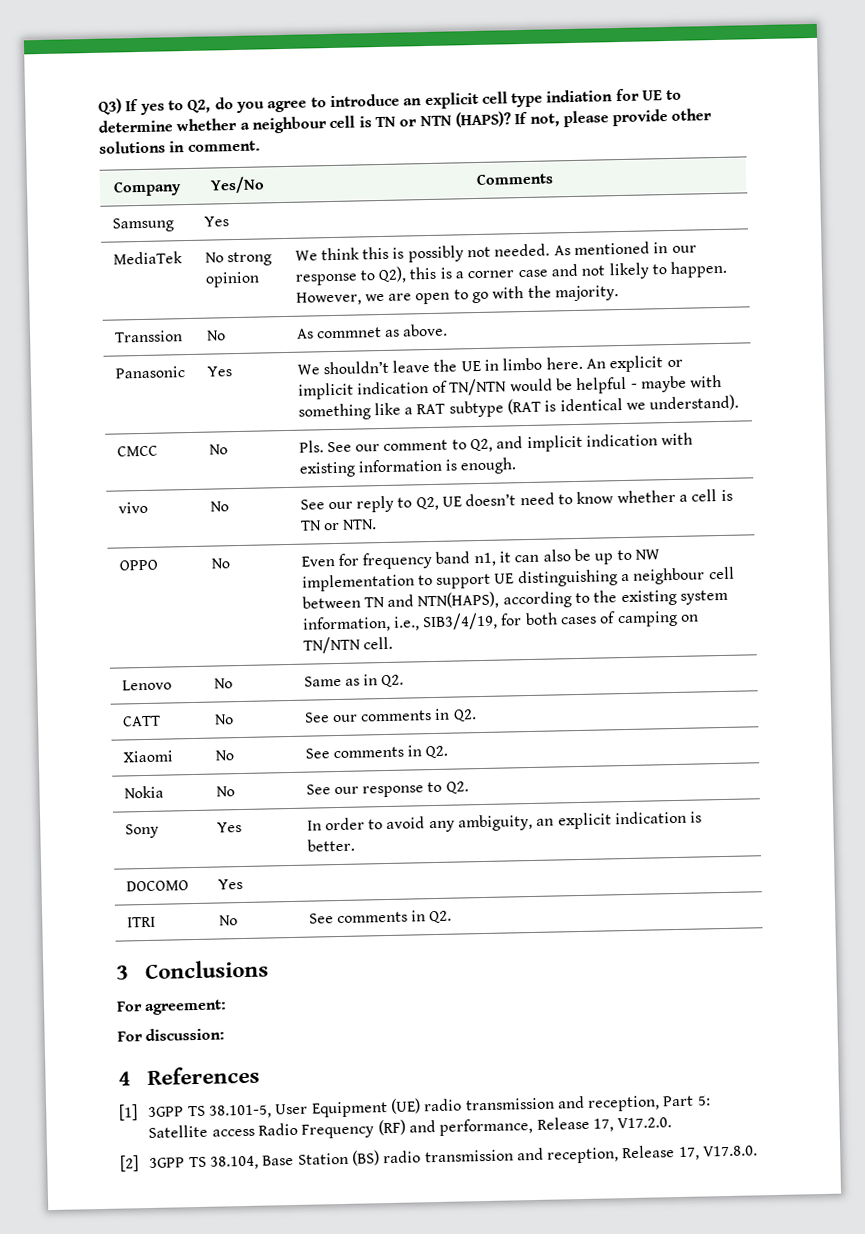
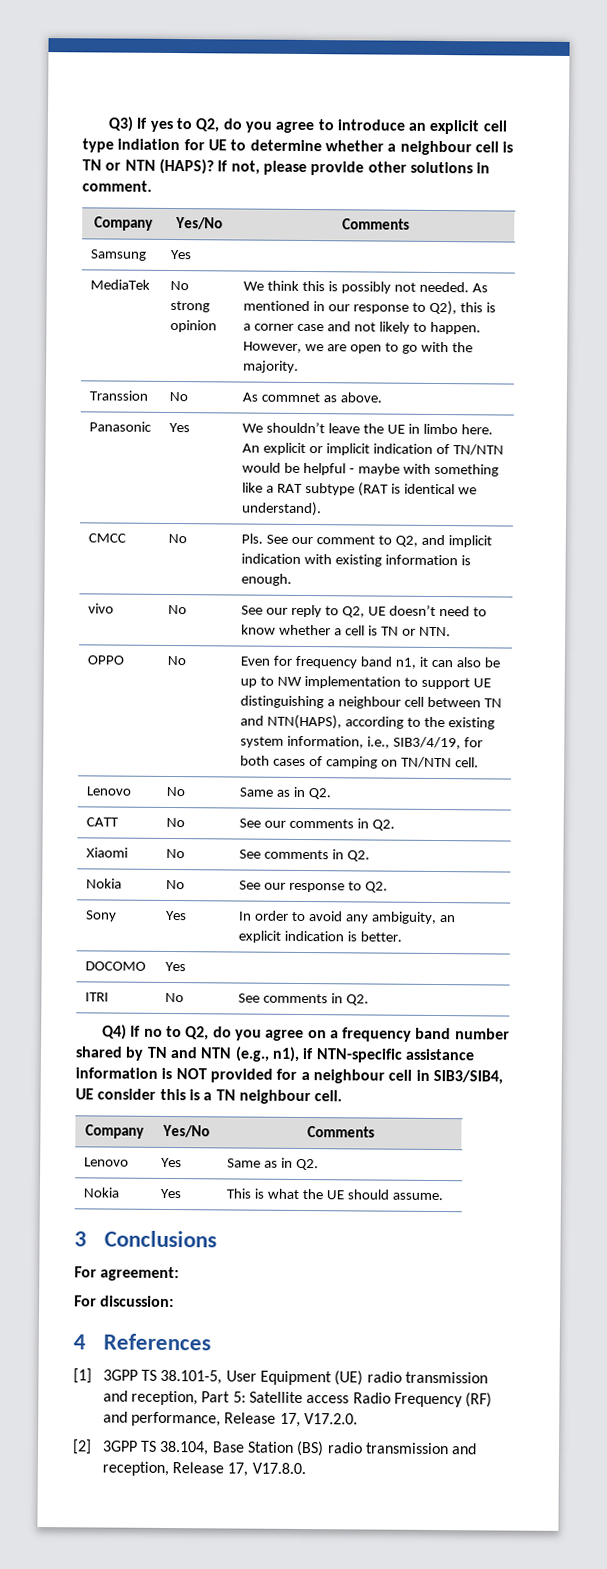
(453, 917) none -> [101,1024,510,1042] [75,1046,475,1063] [75,1067,503,1085] [75,1088,343,1105] [85,1124,145,1139] [161,1124,210,1138] [306,1126,375,1138] [84,1157,130,1167] [161,1157,183,1168] [227,1157,320,1171] [83,1187,120,1198] [160,1188,182,1199] [226,1188,443,1201] // Q4) If no to Q2, do you agree on a frequency band number shared by TN and NTN (e.g., n1), if NTN-specific assistance information is NOT provided for a neighbour cell in SIB3/SIB4, UE consider this is a TN neighbour cell. // Company | Yes/No | Comments // Lenovo | Yes | Same as in Q2. // Nokia | Yes | This is what the UE should assume.

